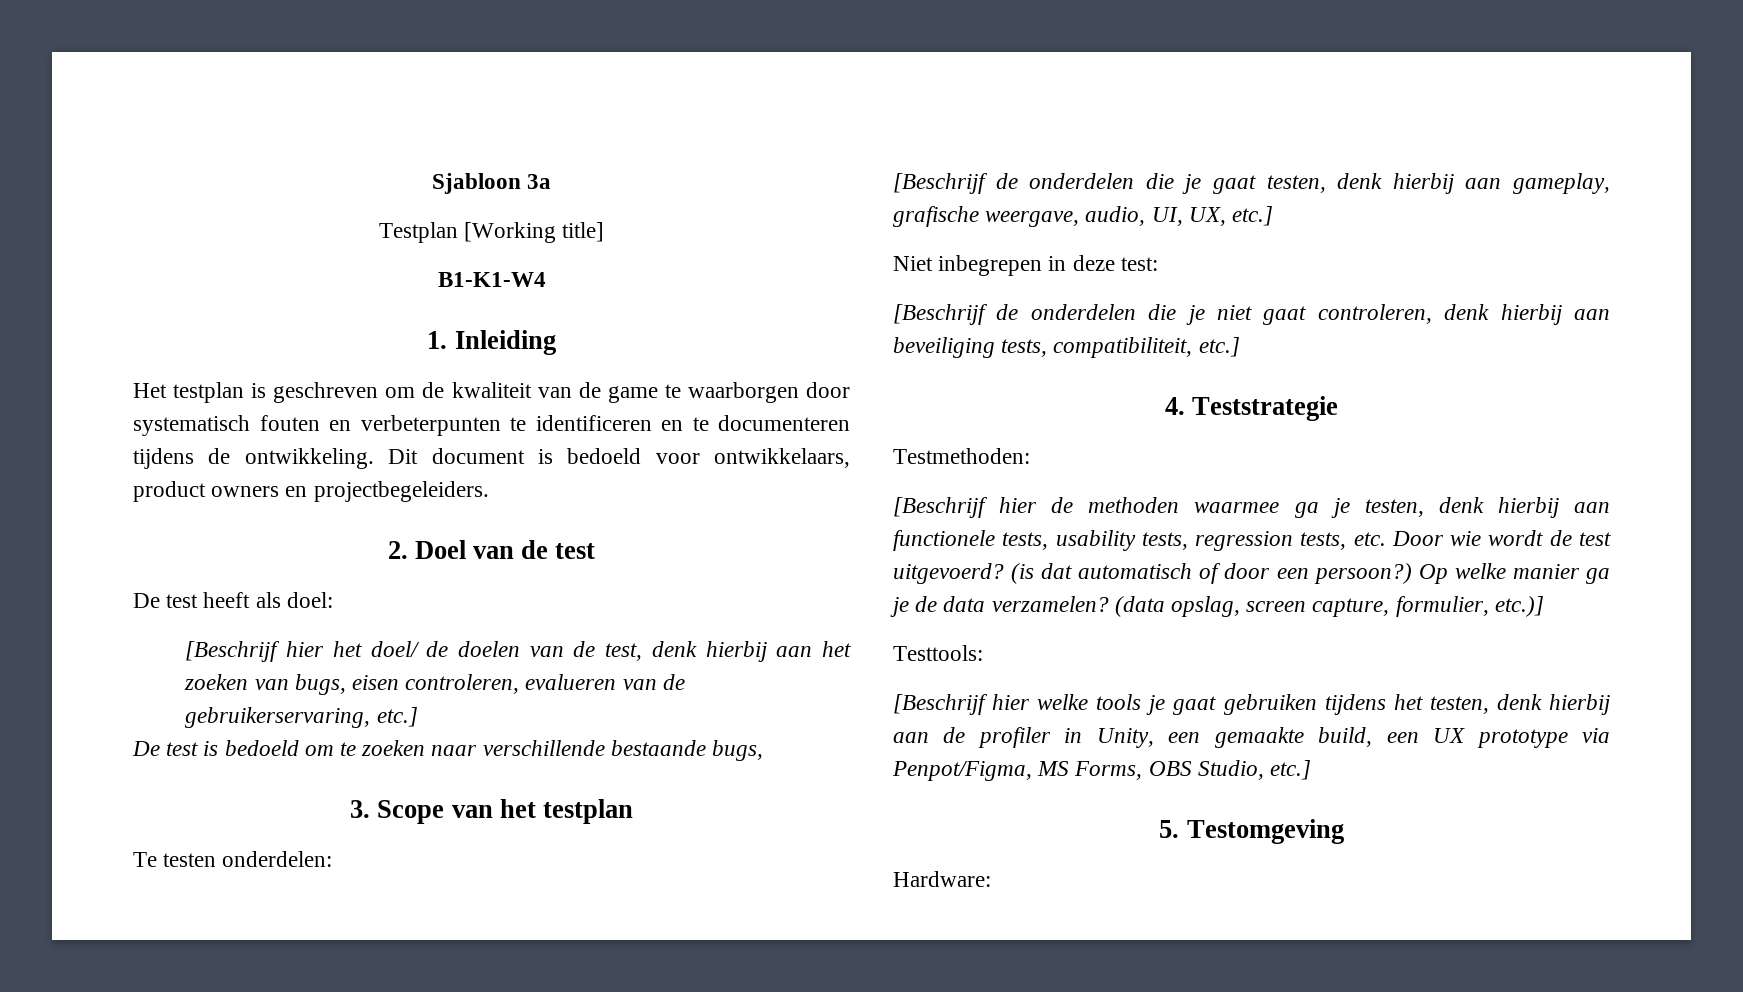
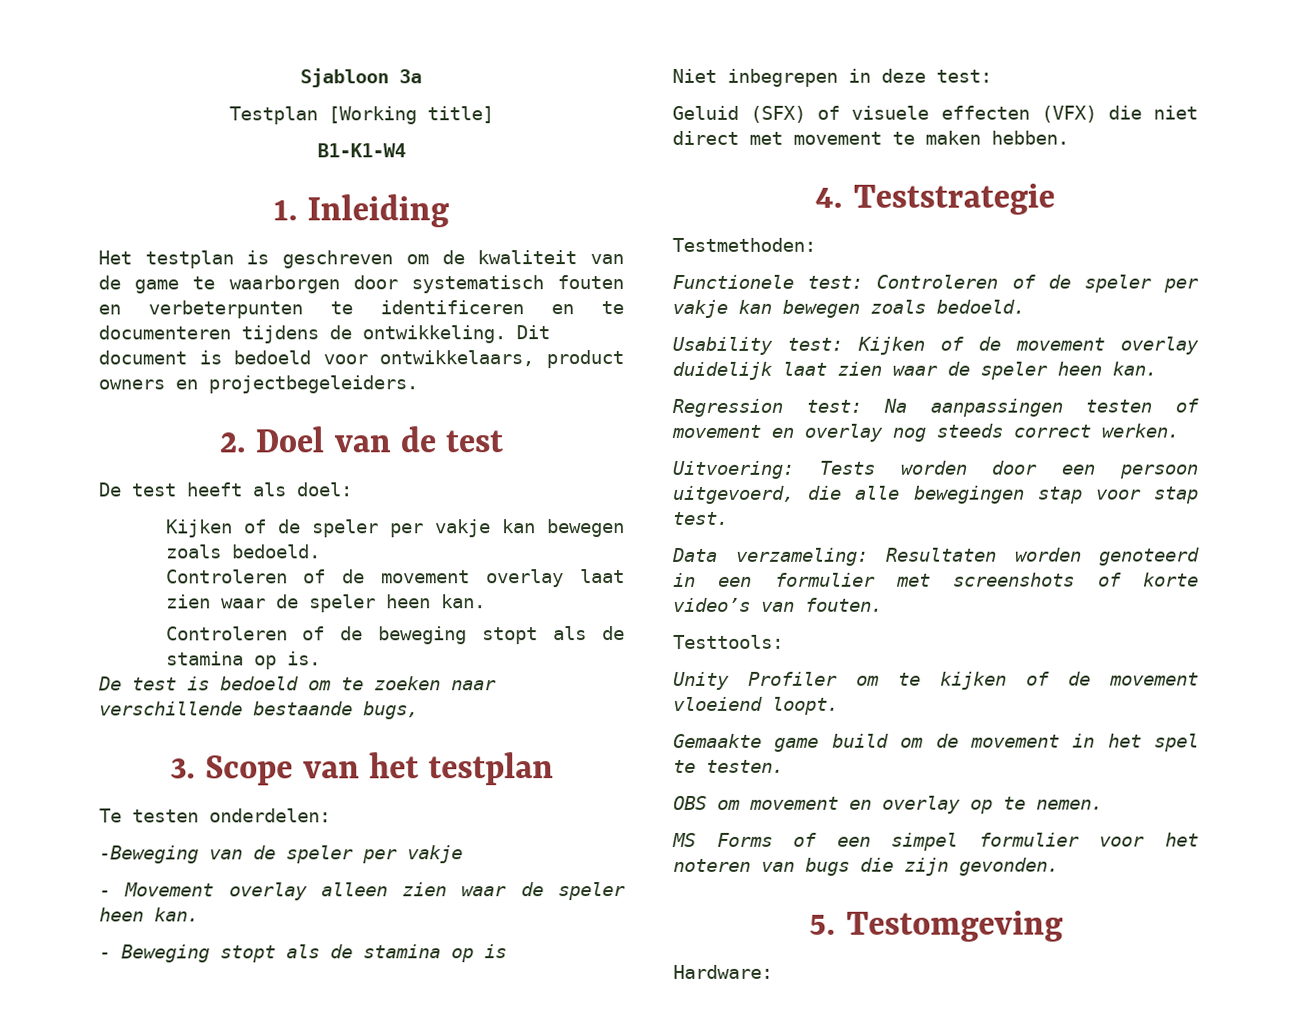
[185,641,852,662] [184,674,685,695] [185,707,418,728] [Beschrijf hier het doel/ de doelen van de test, denk hierbij aan het zoeken van bugs, eisen controleren, evalueren van de gebruikerservaring, etc.] -> [165,519,625,538] [165,544,321,559] [165,569,625,588] [165,594,486,613] [165,626,625,645] [165,651,321,670] Kijken of de speler per vakje kan bewegen zoals bedoeld. // Controleren of de movement overlay laat zien waar de speler heen kan. // Controleren of de beweging stopt als de stamina op is.
[893,173,1610,194] [893,206,1274,227] [Beschrijf de onderdelen die je gaat testen, denk hierbij aan gameplay, grafische weergave, audio, UI, UX, etc.] -> [99,845,463,864] [99,882,626,901] [99,907,199,922] [99,944,507,963] -Beweging van de speler per vakje // - Movement overlay alleen zien waar de speler heen kan. // - Beweging stopt als de stamina op is
[893,304,1610,325] [893,337,1240,358] [1164,396,1339,421] [893,448,1030,464] [893,497,1610,518] [893,530,1611,551] [893,563,1610,584] [890,596,1544,617] [893,645,983,661] [893,694,1610,715] [893,727,1610,748] [892,760,1312,781] [Beschrijf de onderdelen die je niet gaat controleren, denk hierbij aan beveiliging tests, compatibiliteit, etc.] // 4. Teststrategie // Testmethoden: // [Beschrijf hier de methoden waarmee ga je testen, denk hierbij aan functionele tests, usability tests, regression tests, etc. Door wie wordt de test uitgevoerd? (is dat automatisch of door een persoon?) Op welke manier ga je de data verzamelen? (data opslag, screen capture, formulier, etc.)] // Testtools: // [Beschrijf hier welke tools je gaat gebruiken tijdens het testen, denk hierbij aan de profiler in Unity, een gemaakte build, een UX prototype via Penpot/Figma, MS Forms, OBS Studio, etc.] -> [672,105,1198,123] [672,130,1069,145] [815,183,1055,215] [672,237,816,252] [672,274,1199,293] [672,299,1025,318] [672,336,1199,355] [672,361,1157,380] [672,398,1199,417] [671,423,1179,442] [672,460,1198,479] [672,485,1198,504] [673,511,729,525] [672,547,1200,566] [673,572,1199,587] [673,597,883,612] [673,634,784,649] [673,671,1199,690] [673,696,839,715] [673,733,1199,752] [673,759,784,773] [673,795,1103,814] [672,832,1199,851] [673,857,1059,876] Geluid (SFX) of visuele effecten (VFX) die niet direct met movement te maken hebben. // 4. Teststrategie // Testmethoden: // Functionele test: Controleren of de speler per vakje kan bewegen zoals bedoeld. // Usability test: Kijken of de movement overlay duidelijk laat zien waar de speler heen kan. // Regression test: Na aanpassingen testen of movement en overlay nog steeds correct werken. // Uitvoering: Tests worden door een persoon uitgevoerd, die alle bewegingen stap voor stap test. // Data verzameling: Resultaten worden genoteerd in een formulier met screenshots of korte video’s van fouten. // Testtools: // Unity Profiler om te kijken of de movement vloeiend loopt. // Gemaakte game build om de movement in het spel te testen. // OBS om movement en overlay op te nemen. // MS Forms of een simpel formulier voor het noteren van bugs die zijn gevonden.

